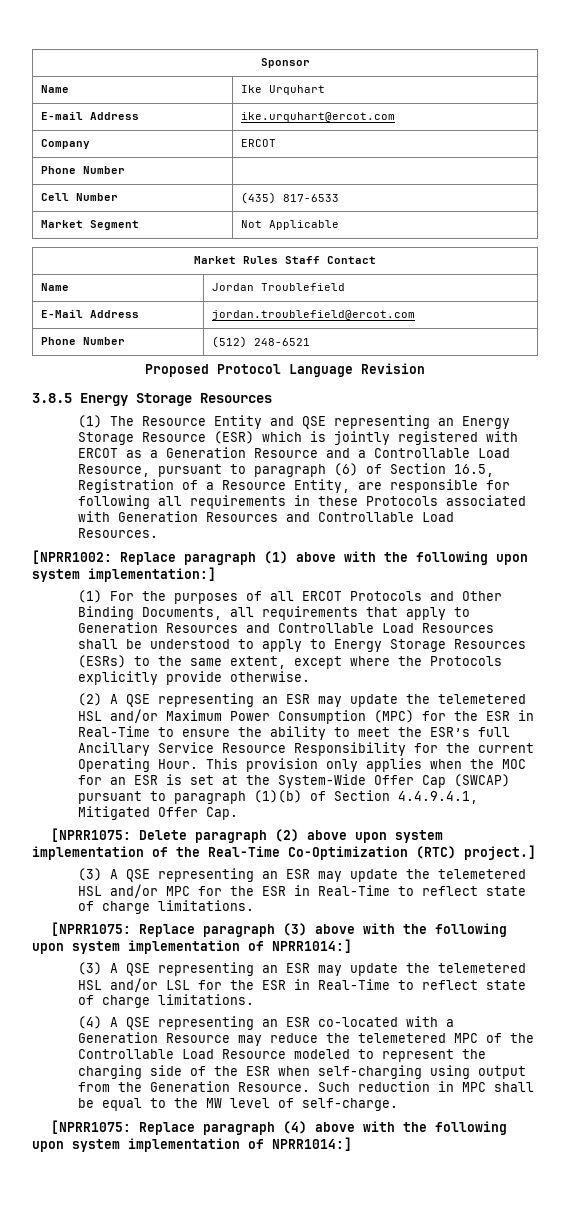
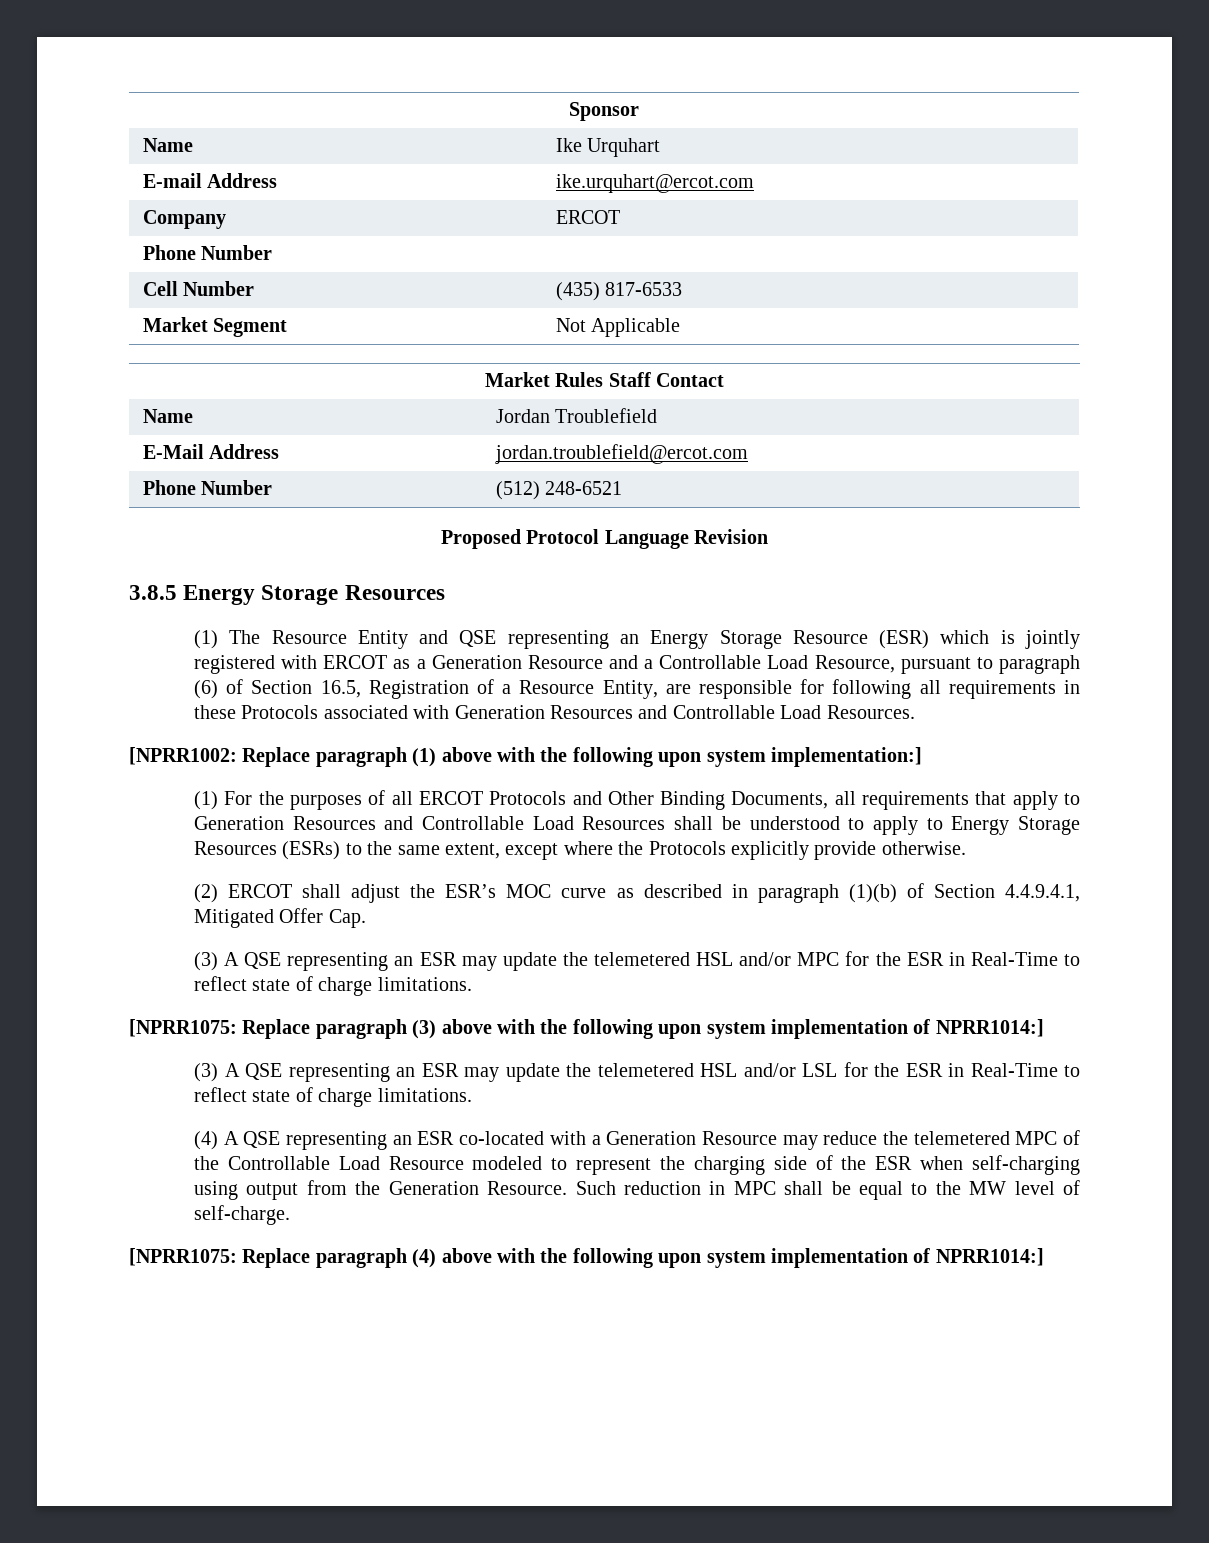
[110,693,527,707] [78,709,535,724] [78,726,511,740] [78,742,535,756] [78,758,527,772] [78,774,511,788] [78,791,167,804] A QSE representing an ESR may update the telemetered HSL and/or Maximum Power Consumption (MPC) for the ESR in Real-Time to ensure the ability to meet the ESR’s full Ancillary Service Resource Responsibility for the current Operating Hour. This provision only applies when the MOC for an ESR is set at the System-Wide Offer Cap (SWCAP) pursuant to -> [228,884,748,903] ERCOT shall adjust the ESR’s MOC curve as described in
[50,828,443,843] [32,845,536,860] // [NPRR1075: Delete paragraph (2) above upon system implementation of the Real-Time Co-Optimization (RTC) project.] -> (366, 918) none

